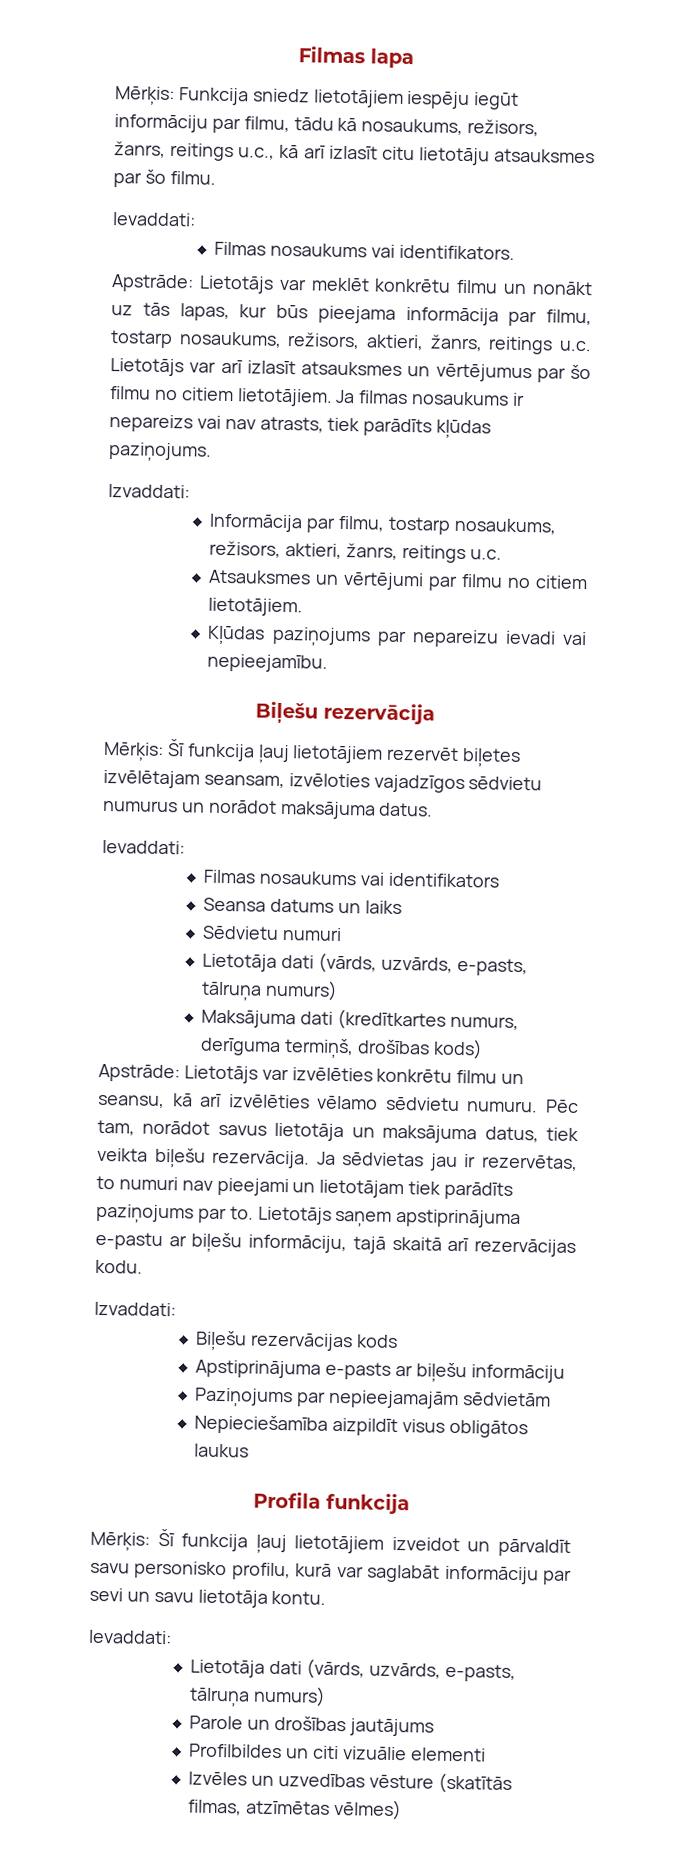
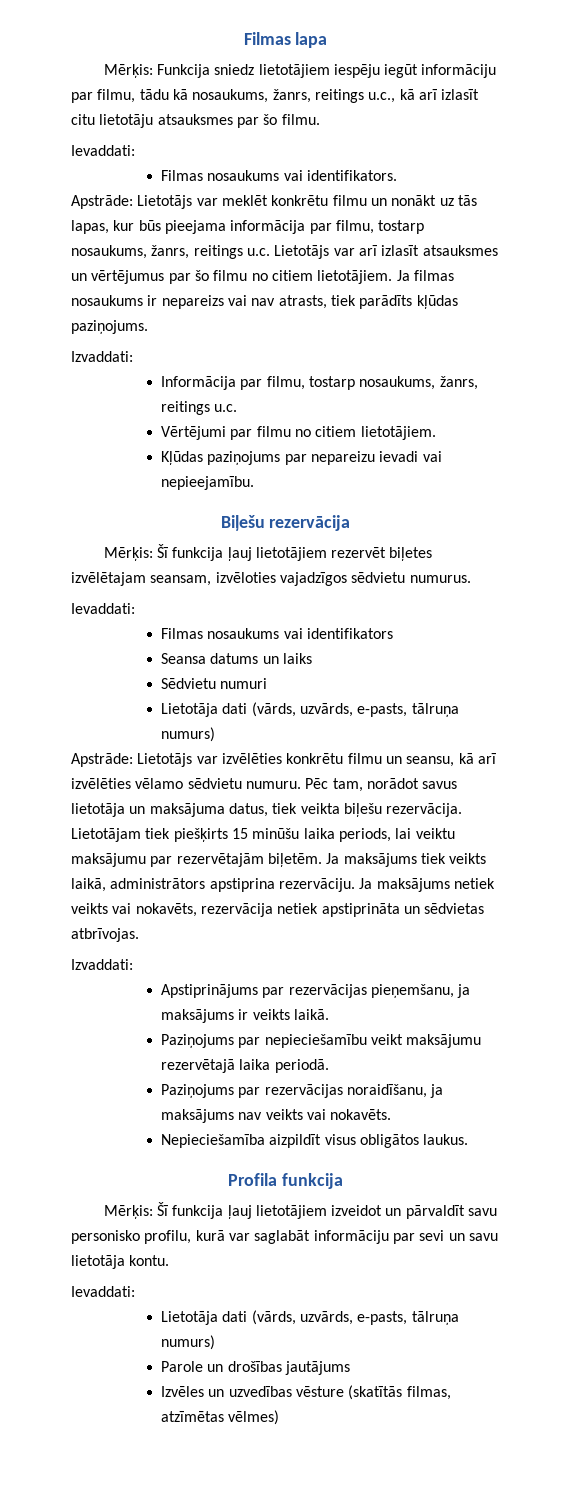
[467,119,540,137] režisors, -> (269, 96) none
[287,332,425,351] režisors, aktieri, -> (147, 252) none
[209,540,343,559] režisors, aktieri, -> (436, 383) none
[208,569,425,591] Atsauksmes un vērtējumi -> [160,426,226,440] Vērtējumi
[103,799,434,820] numurus un norādot maksājuma datus. -> [409,575,471,583] numurus.
[201,1008,519,1031] [200,1037,483,1060] // Maksājuma dati (kredītkartes numurs, derīguma termiņš, drošības kods) -> (215, 734) none
[316,1151,578,1172] [96,1175,514,1200] [96,1203,522,1229] [95,1231,576,1258] [95,1259,143,1274] [94,1301,176,1317] [195,1330,399,1352] [195,1359,565,1383] [194,1387,551,1410] Ja sēdvietas jau ir rezervētas, to numuri nav pieejami un lietotājam tiek parādīts paziņojums par to. Lietotājs saņem apstiprinājuma e-pastu ar biļešu informāciju, tajā skaitā arī rezervācijas kodu. // Izvaddati: // Biļešu rezervācijas kods // Apstiprinājuma e-pasts ar biļešu informāciju // Paziņojums par nepieejamajām sēdvietām -> [71,828,455,842] [71,853,487,867] [71,878,495,892] [71,903,485,917] [71,928,139,942] [71,959,133,970] [160,984,471,998] [160,1009,329,1023] [160,1034,482,1048] [160,1059,329,1073] [160,1084,444,1098] [160,1109,392,1123] Lietotājam tiek piešķirts 15 minūšu laika periods, lai veiktu maksājumu par rezervētajām biļetēm. Ja maksājums tiek veikts laikā, administrātors apstiprina rezervāciju. Ja maksājums netiek veikts vai nokavēts, rezervācija netiek apstiprināta un sēdvietas atbrīvojas. // Izvaddati: // Apstiprinājums par rezervācijas pieņemšanu, ja maksājums ir veikts laikā. // Paziņojums par nepieciešamību veikt maksājumu rezervētajā laika periodā. // Paziņojums par rezervācijas noraidīšanu, ja maksājums nav veikts vai nokavēts.
[194,1443,250,1458] laukus -> [423,1134,469,1145] laukus.
[189,1743,486,1762] // Profilbildes un citi vizuālie elementi -> (350, 1368) none

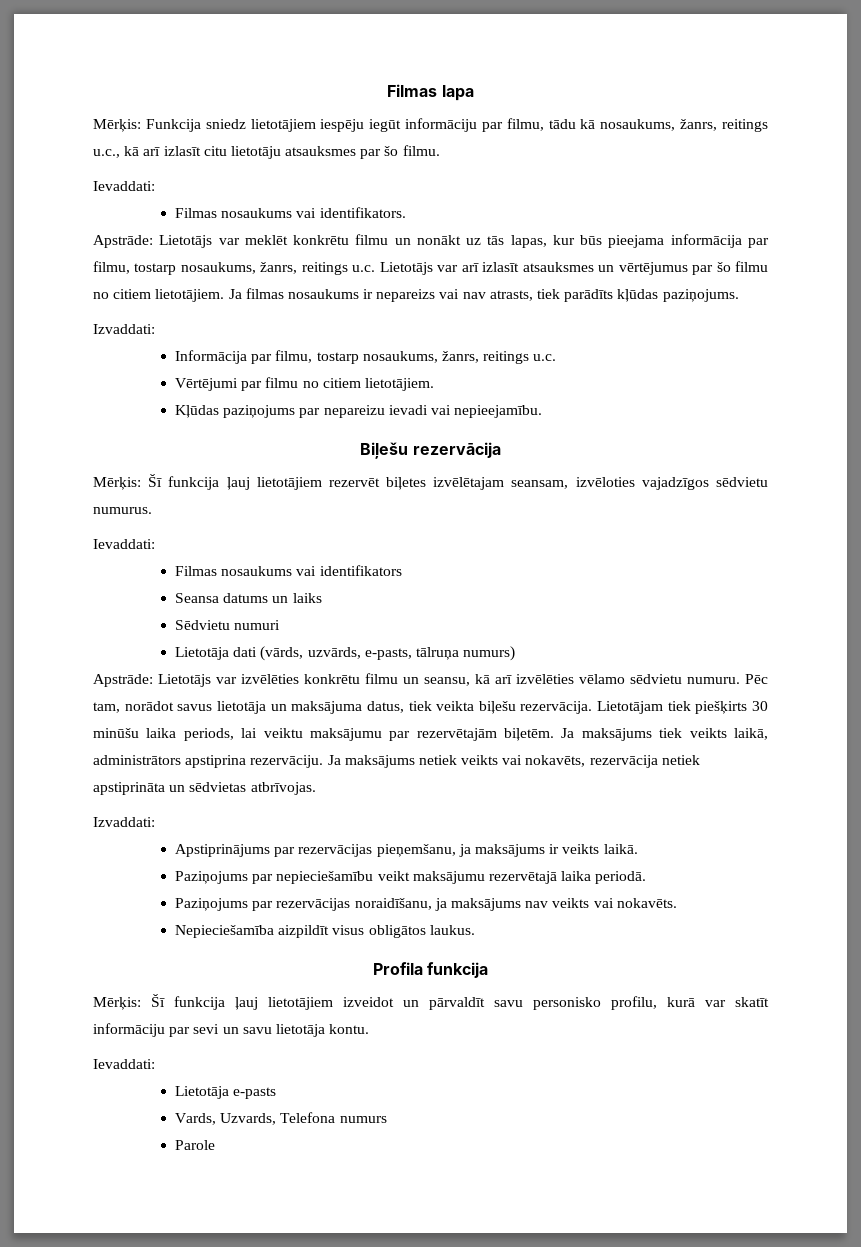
[231,828,248,839] 15 -> [752,701,768,711] 30
[254,1230,311,1244] saglabāt -> [735,997,769,1007] skatīt
[222,1310,459,1325] [160,1335,215,1350] [160,1361,350,1375] [160,1385,451,1400] [160,1410,280,1425] dati (vārds, uzvārds, e-pasts, tālruņa numurs) // Parole un drošības jautājums // Izvēles un uzvedības vēsture (skatītās filmas, atzīmētas vēlmes) -> [233,1087,277,1099] [175,1112,387,1125] [175,1140,216,1150] e-pasts // Vards, Uzvards, Telefona numurs // Parole

